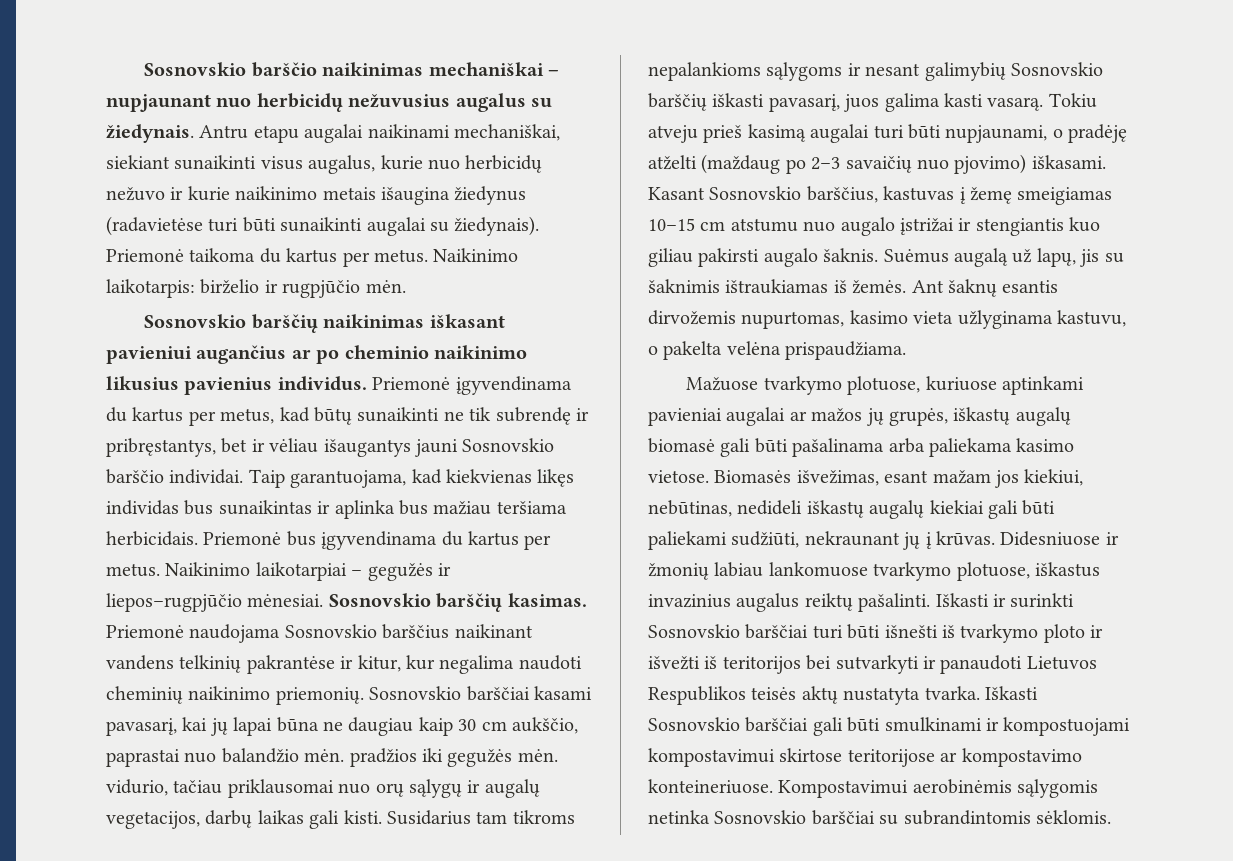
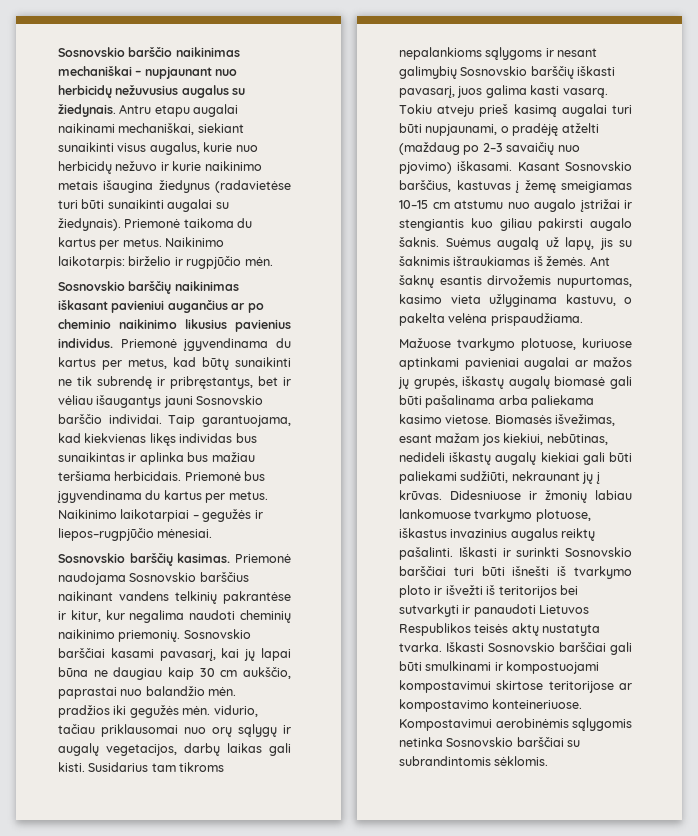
(324, 600) none -> (213, 533) //

